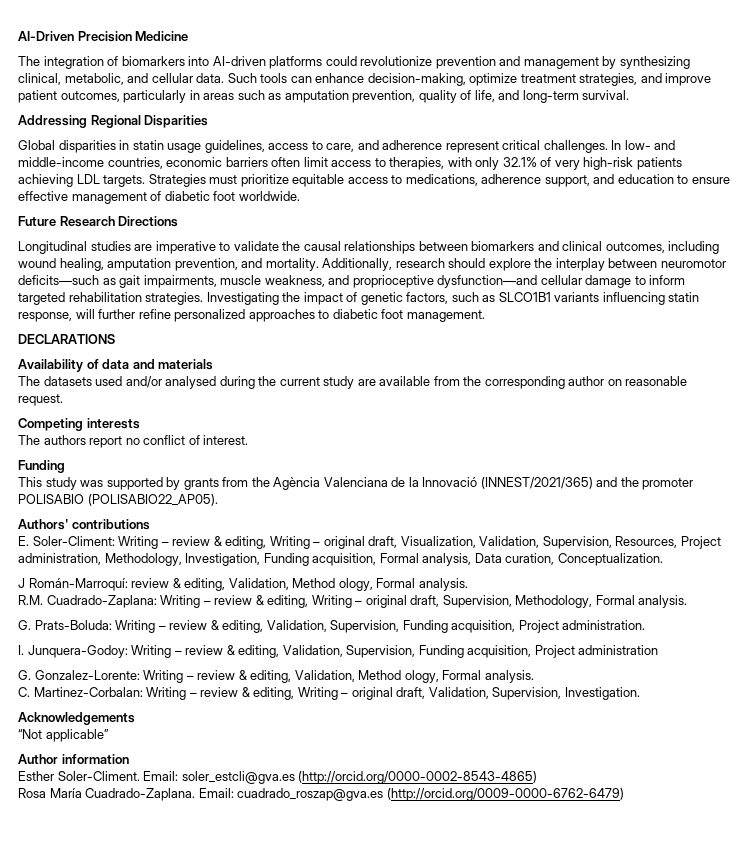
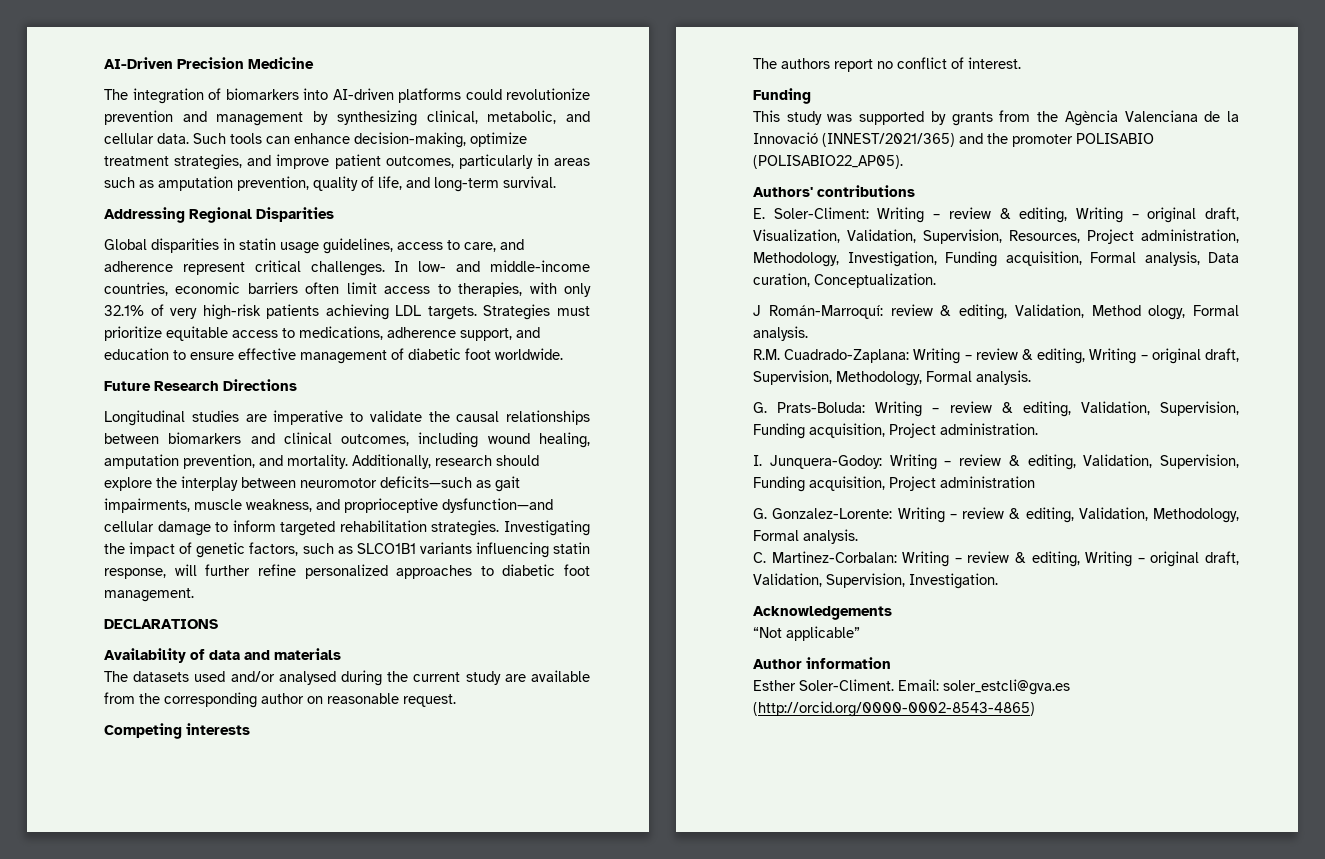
[358,670,439,683] Method ology, -> [1153,508,1239,523] Methodology,
[18,788,624,801] // Rosa María Cuadrado-Zaplana. Email: cuadrado_roszap@gva.es (http://orcid.org/0009-0000-6762-6479) -> (1035, 709) none

